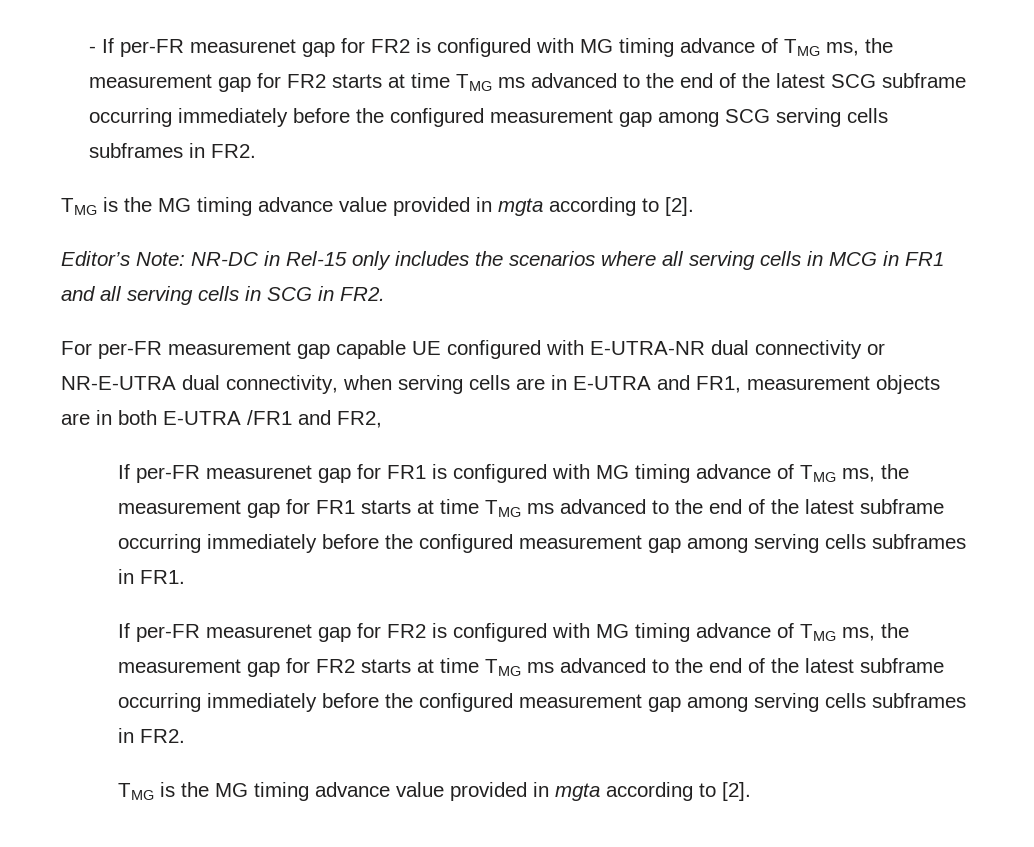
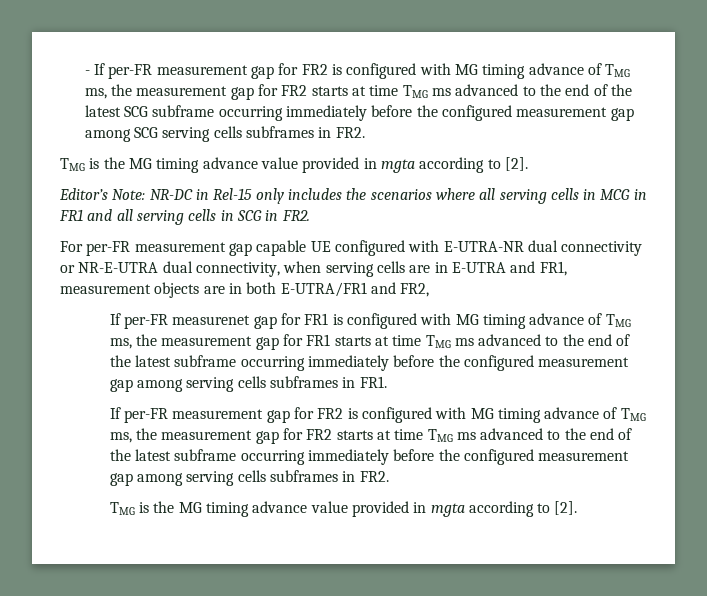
[190,39,297,53] measurenet -> [156,65,248,75] measurement
[163,410,292,425] E-UTRA /FR1 -> [280,282,367,297] E-UTRA/FR1
[205,624,312,638] measurenet -> [172,409,264,419] measurement

